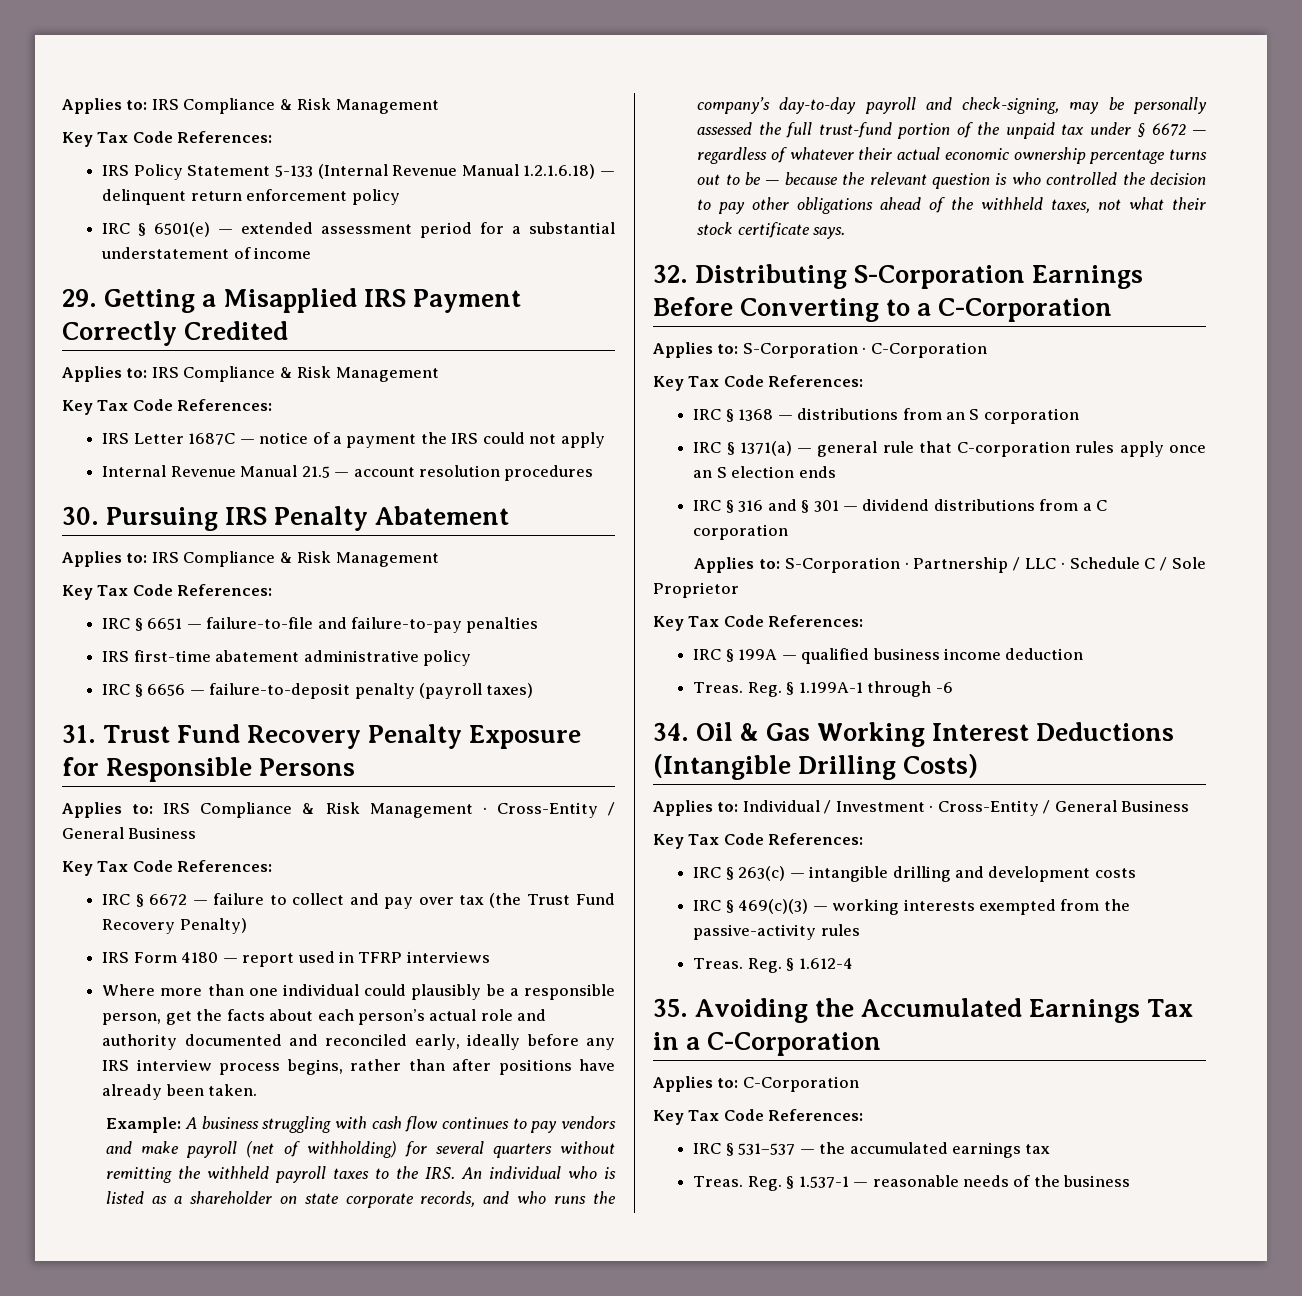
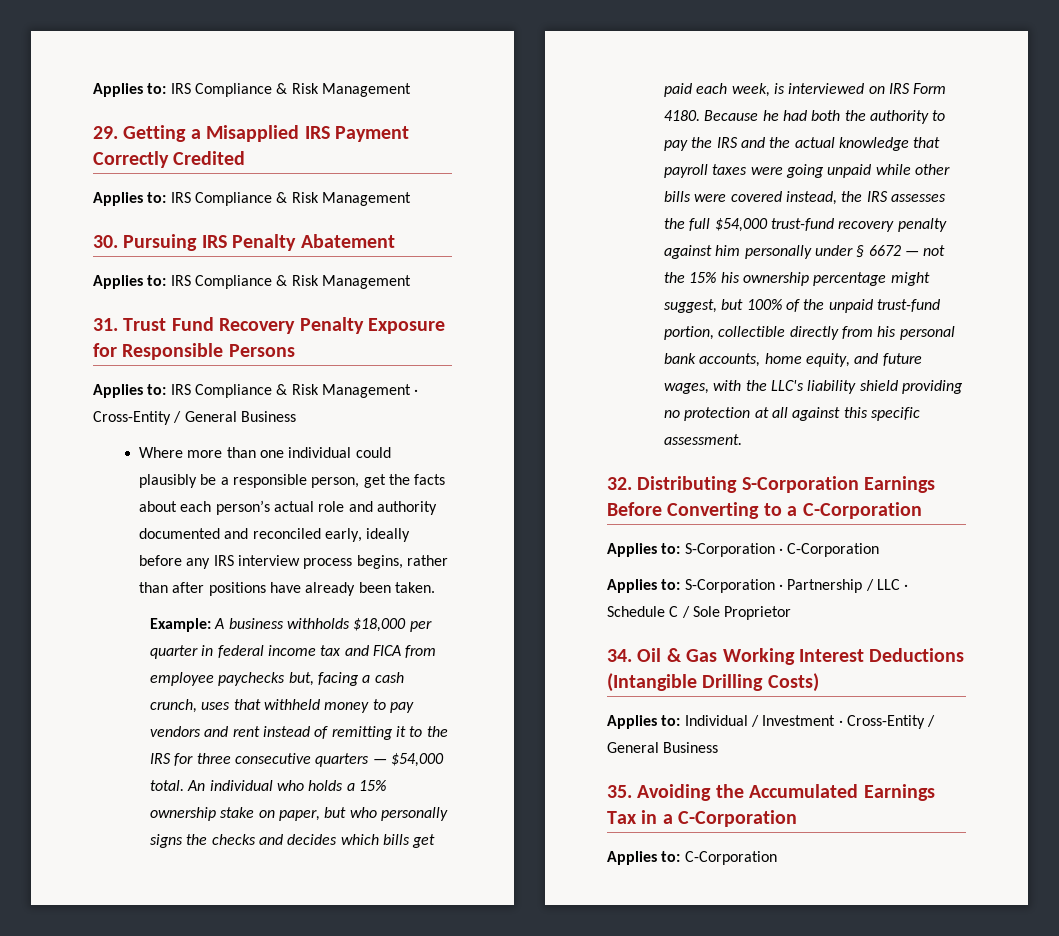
[62,98,439,114] [62,131,273,147] [102,164,615,180] [102,189,400,205] [102,222,616,238] [101,247,312,259] Applies to: IRS Compliance & Risk Management // Key Tax Code References: // IRS Policy Statement 5-133 (Internal Revenue Manual 1.2.1.6.18) — delinquent return enforcement policy // IRC § 6501(e) — extended assessment period for a substantial understatement of income -> [93,83,411,97] Applies to: IRS Compliance & Risk Management
[62,399,273,415] [102,432,605,448] [102,465,594,481] // Key Tax Code References: // IRS Letter 1687C — notice of a payment the IRS could not apply // Internal Revenue Manual 21.5 — account resolution procedures -> (411, 199) none
[62,584,273,600] [102,617,539,633] [102,650,472,666] [102,683,534,699] // Key Tax Code References: // IRC § 6651 — failure-to-file and failure-to-pay penalties // IRS first-time abatement administrative policy // IRC § 6656 — failure-to-deposit penalty (payroll taxes) -> (411, 282) none
[62,860,273,876] [102,893,615,909] [102,918,247,934] [102,951,490,967] // Key Tax Code References: // IRC § 6672 — failure to collect and pay over tax (the Trust Fund Recovery Penalty) // IRS Form 4180 — report used in TFRP interviews -> (296, 416) none
[262,1116,617,1133] [106,1141,615,1158] [106,1166,617,1183] [106,1191,616,1208] [697,97,1207,114] [697,122,1206,139] [697,147,1207,164] [697,172,1206,189] [697,197,1206,214] [697,222,846,239] struggling with cash flow continues to pay vendors and make payroll (net of withholding) for several quarters without remitting the withheld payroll taxes to the IRS. An individual who is listed as a shareholder on state corporate records, and who runs the company’s day-to-day payroll and check-signing, may be personally assessed the full trust-fund portion of the unpaid tax under § 6672 — regardless of whatever their actual economic ownership percentage turns out to be — because the relevant question is who controlled the decision to pay other obligations ahead of the withheld taxes, not what their stock certificate says. -> [287,618,432,632] [150,645,437,659] [150,672,404,686] [150,699,414,713] [150,726,448,740] [150,753,444,767] [150,780,387,791] [150,807,448,821] [150,834,436,848] [664,83,947,97] [664,110,946,124] [664,137,941,151] [664,164,950,178] [664,191,946,205] [664,218,947,232] [664,245,946,259] [664,272,930,286] [664,299,940,313] [664,326,955,340] [664,353,922,367] [664,380,963,394] [664,407,920,421] [664,434,743,445] withholds $18,000 per quarter in federal income tax and FICA from employee paychecks but, facing a cash crunch, uses that withheld money to pay vendors and rent instead of remitting it to the IRS for three consecutive quarters — $54,000 total. An individual who holds a 15% ownership stake on paper, but who personally signs the checks and decides which bills get paid each week, is interviewed on IRS Form 4180. Because he had both the authority to pay the IRS and the actual knowledge that payroll taxes were going unpaid while other bills were covered instead, the IRS assesses the full $54,000 trust-fund recovery penalty against him personally under § 6672 — not the 15% his ownership percentage might suggest, but 100% of the unpaid trust-fund portion, collectible directly from his personal bank accounts, home equity, and future wages, with the LLC's liability shield providing no protection at all against this specific assessment.
[653,375,864,391] [693,408,1079,424] [693,441,1206,457] [693,466,836,478] [693,499,1108,513] [693,524,789,540] // Key Tax Code References: // IRC § 1368 — distributions from an S corporation // IRC § 1371(a) — general rule that C-corporation rules apply once an S election ends // IRC § 316 and § 301 — dividend distributions from a C corporation -> (880, 550) none
[653,615,864,631] [693,648,1084,664] [693,681,953,697] // Key Tax Code References: // IRC § 199A — qualified business income deduction // Treas. Reg. § 1.199A-1 through -6 -> (792, 613) none
[653,833,864,849] [693,866,1136,882] [693,899,1130,915] [693,924,860,940] [693,958,853,973] // Key Tax Code References: // IRC § 263(c) — intangible drilling and development costs // IRC § 469(c)(3) — working interests exempted from the passive-activity rules // Treas. Reg. § 1.612-4 -> (719, 747) none
[653,1109,864,1125] [693,1142,1051,1158] [693,1175,1131,1191] // Key Tax Code References: // IRC § 531–537 — the accumulated earnings tax // Treas. Reg. § 1.537-1 — reasonable needs of the business -> (777, 858) none

